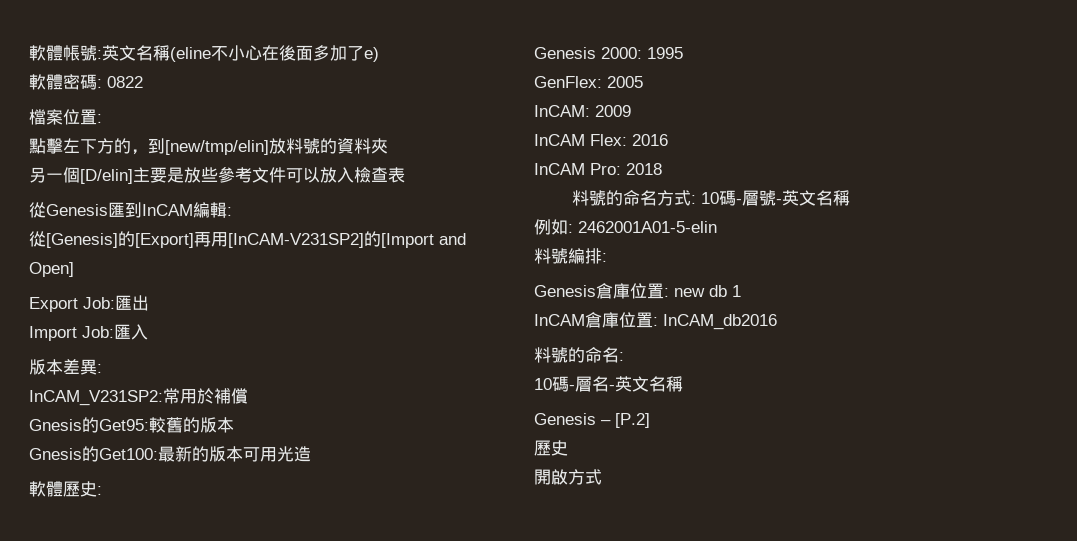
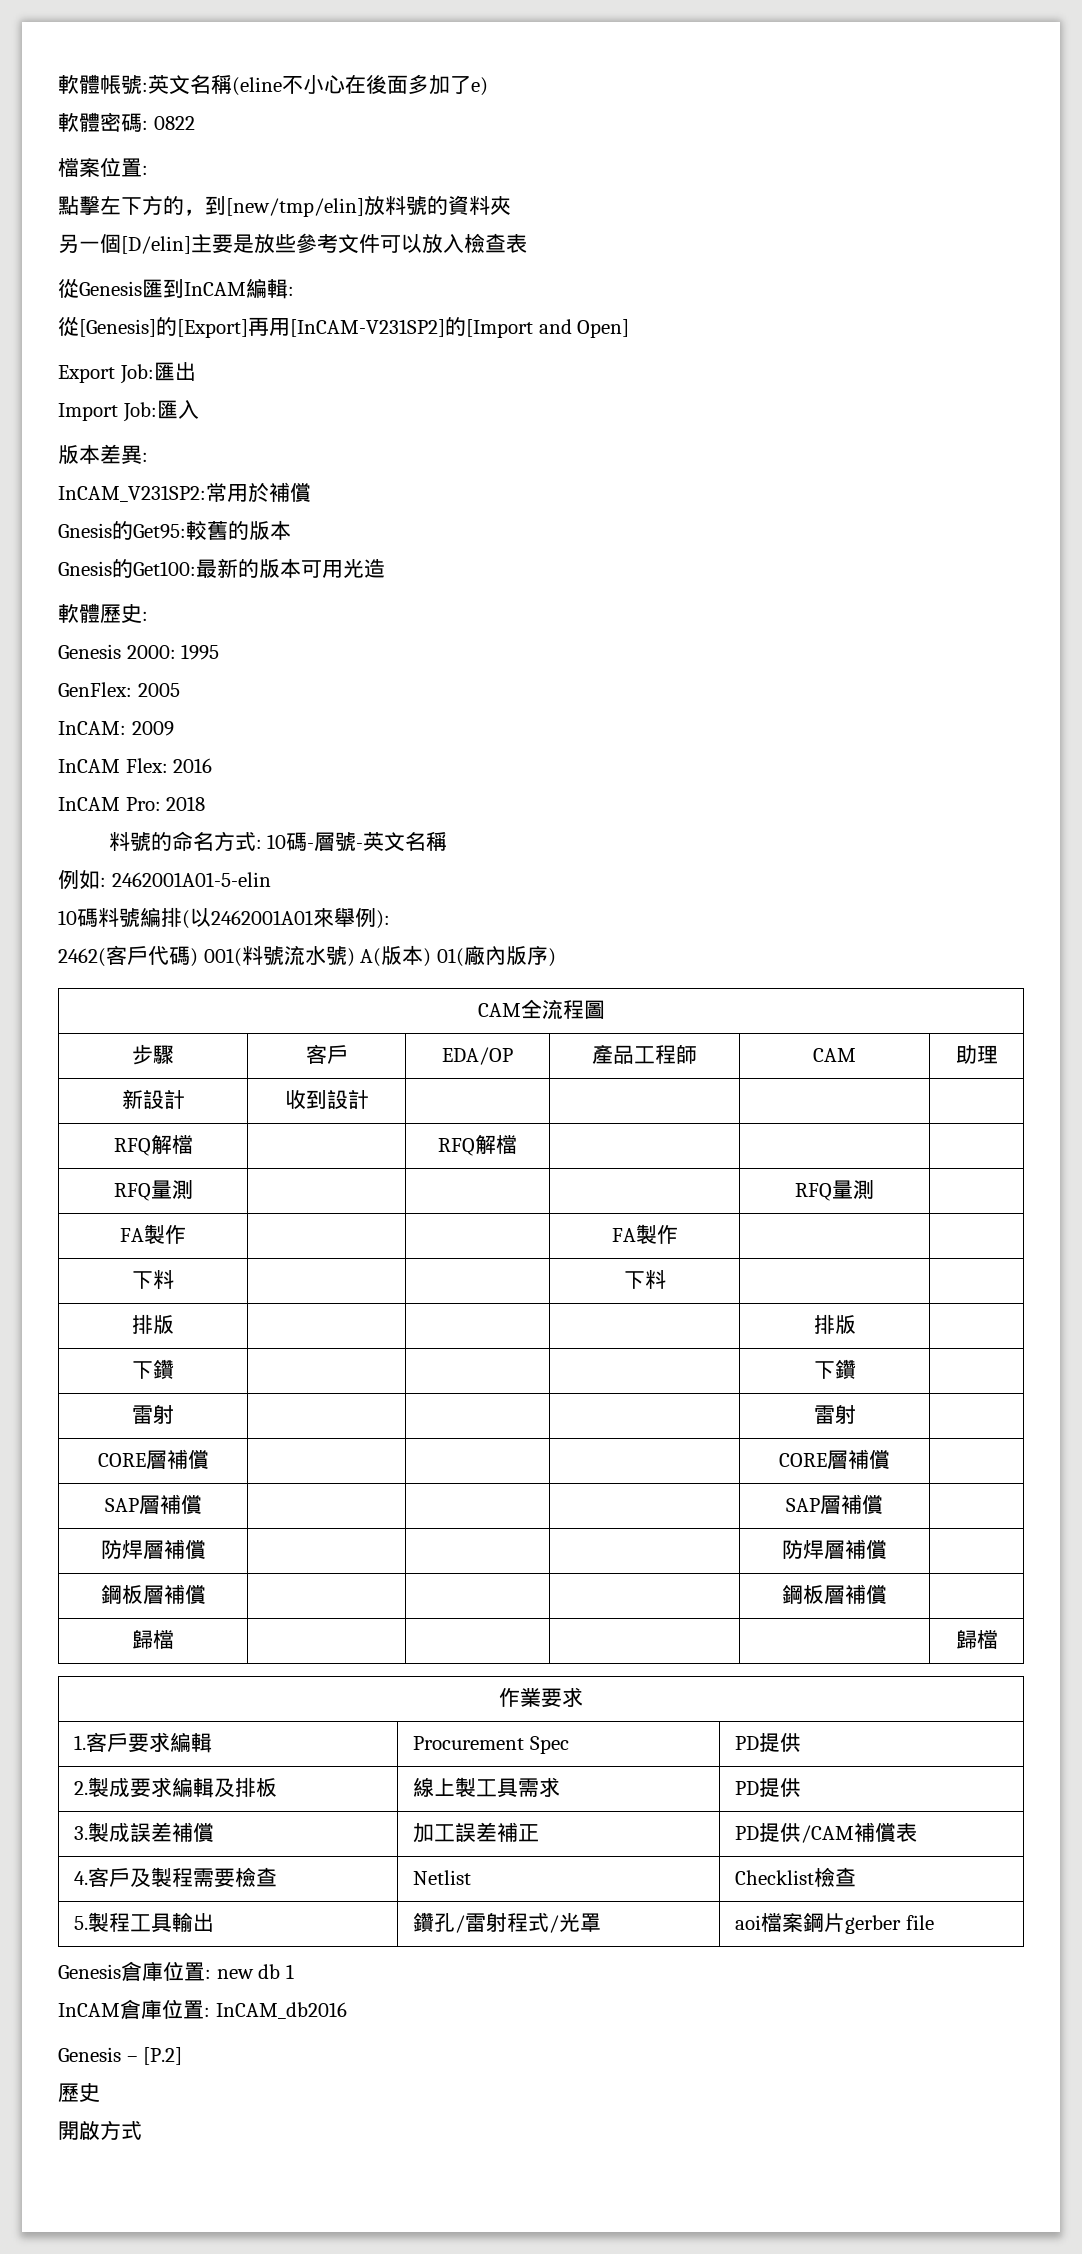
(717, 227) none -> [58,908,98,927] 10碼
[602,253,607,262] : -> [182,907,390,929] [58,945,556,967] [477,999,605,1019] [132,1044,174,1065] [305,1044,348,1064] [442,1047,513,1065] [592,1044,697,1064] [813,1048,856,1062] [955,1045,998,1064] [121,1089,185,1109] [284,1089,369,1109] [113,1134,193,1156] [438,1134,517,1156] [113,1180,193,1201] [795,1180,874,1201] [120,1224,186,1244] [611,1224,678,1244] [132,1270,174,1289] [623,1270,666,1289] [132,1314,174,1334] [813,1314,856,1334] [132,1359,174,1380] [813,1359,856,1380] [132,1404,174,1424] [813,1404,856,1424] [97,1449,209,1469] [779,1449,890,1469] [104,1494,202,1514] [786,1494,883,1514] [100,1539,206,1559] [782,1539,887,1559] [100,1584,206,1604] [782,1584,887,1604] [132,1630,174,1649] [955,1630,998,1649] [499,1687,583,1707] [74,1732,213,1753] [413,1736,569,1754] [735,1733,802,1752] [74,1777,278,1798] [413,1777,561,1798] [735,1778,802,1797] [74,1822,215,1842] [413,1822,540,1843] [735,1822,918,1843] [74,1867,278,1887] [413,1870,472,1885] [735,1867,857,1887] [74,1912,215,1933] [413,1912,602,1933] [735,1913,934,1934] (以2462001A01來舉例): // 2462(客戶代碼) 001(料號流水號) A(版本) 01(廠內版序) // CAM全流程圖 // 步驟 | 客戶 | EDA/OP | 產品工程師 | CAM | 助理 // 新設計 | 收到設計 | | | | // RFQ解檔 | | RFQ解檔 | | | // RFQ量測 | | | | RFQ量測 | // FA製作 | | | FA製作 | | // 下料 | | | 下料 | | // 排版 | | | | 排版 | // 下鑽 | | | | 下鑽 | // 雷射 | | | | 雷射 | // CORE層補償 | | | | CORE層補償 | // SAP層補償 | | | | SAP層補償 | // 防焊層補償 | | | | 防焊層補償 | // 鋼板層補償 | | | | 鋼板層補償 | // 歸檔 | | | | | 歸檔 // 作業要求 // 1.客戶要求編輯 | Procurement Spec | PD提供 // 2.製成要求編輯及排板 | 線上製工具需求 | PD提供 // 3.製成誤差補償 | 加工誤差補正 | PD提供/CAM補償表 // 4.客戶及製程需要檢查 | Netlist | Checklist檢查 // 5.製程工具輸出 | 鑽孔/雷射程式/光罩 | aoi檔案鋼片gerber file
[534,347,624,363] [534,376,683,392] // 料號的命名: // 10碼-層名-英文名稱 -> (347, 2010) none

